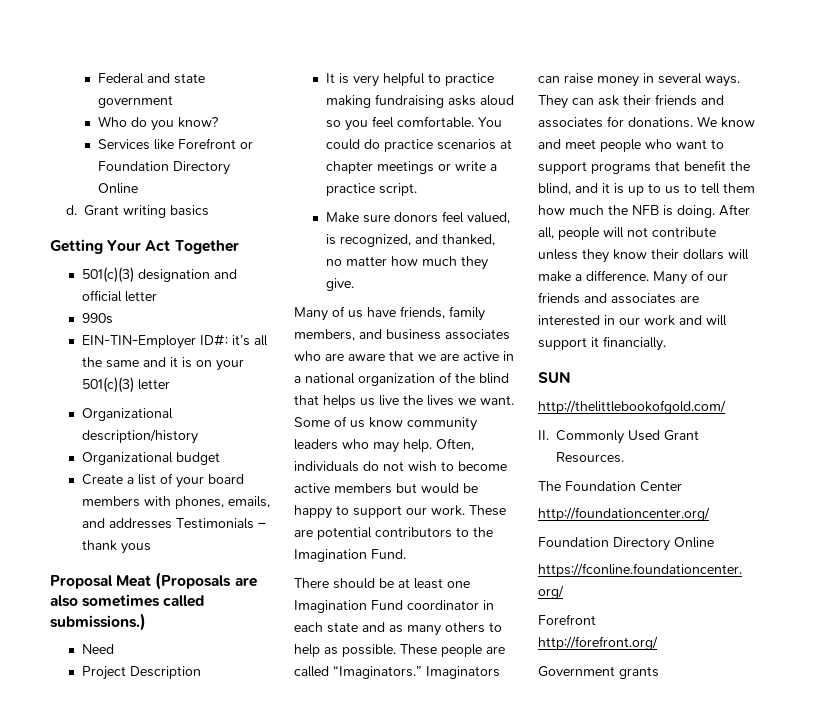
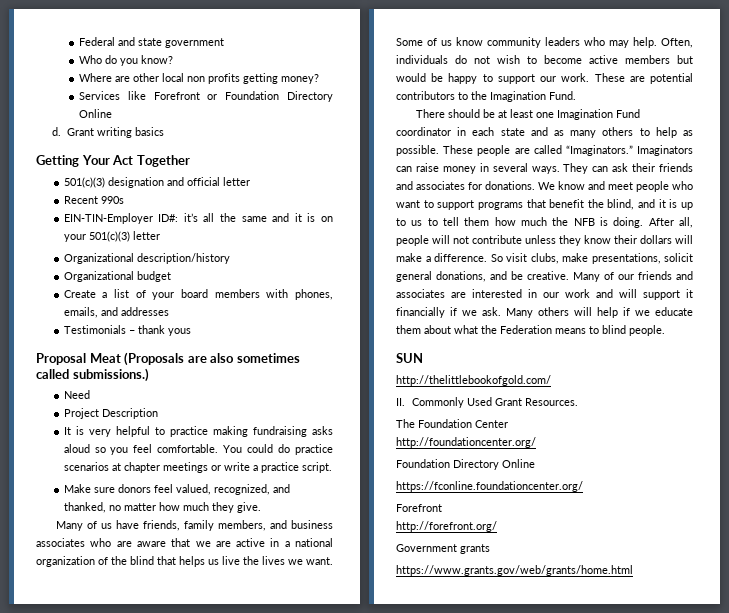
(218, 122) none -> [79,73,320,84] // Where are other local non profits getting money?
(157, 296) none -> [63,196,98,204] Recent
(172, 523) none -> (169, 311) //
[325,234,336,245] is -> (211, 489) none
(649, 275) none -> [490,253,693,264] [396,271,569,282] So visit clubs, make presentations, solicit general donations, and be creative.
[603,336,666,351] financially. -> [396,307,693,318] [396,325,665,336] financially if we ask. Many others will help if we educate them about what the Federation means to blind people.
(659, 672) none -> [396,565,633,576] // https://www.grants.gov/web/grants/home.html

